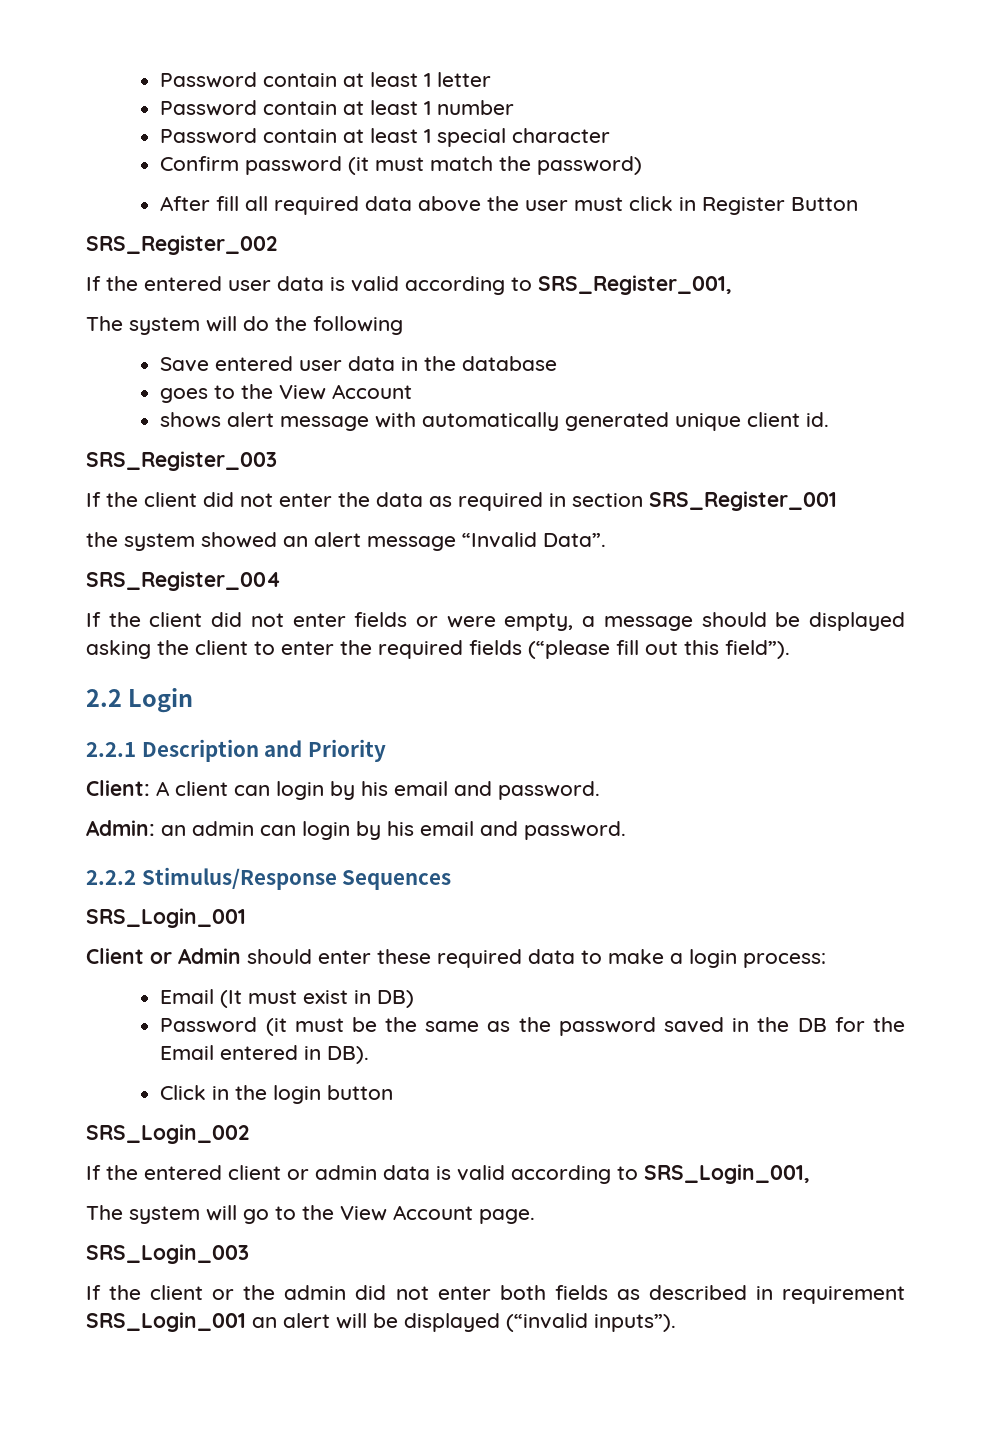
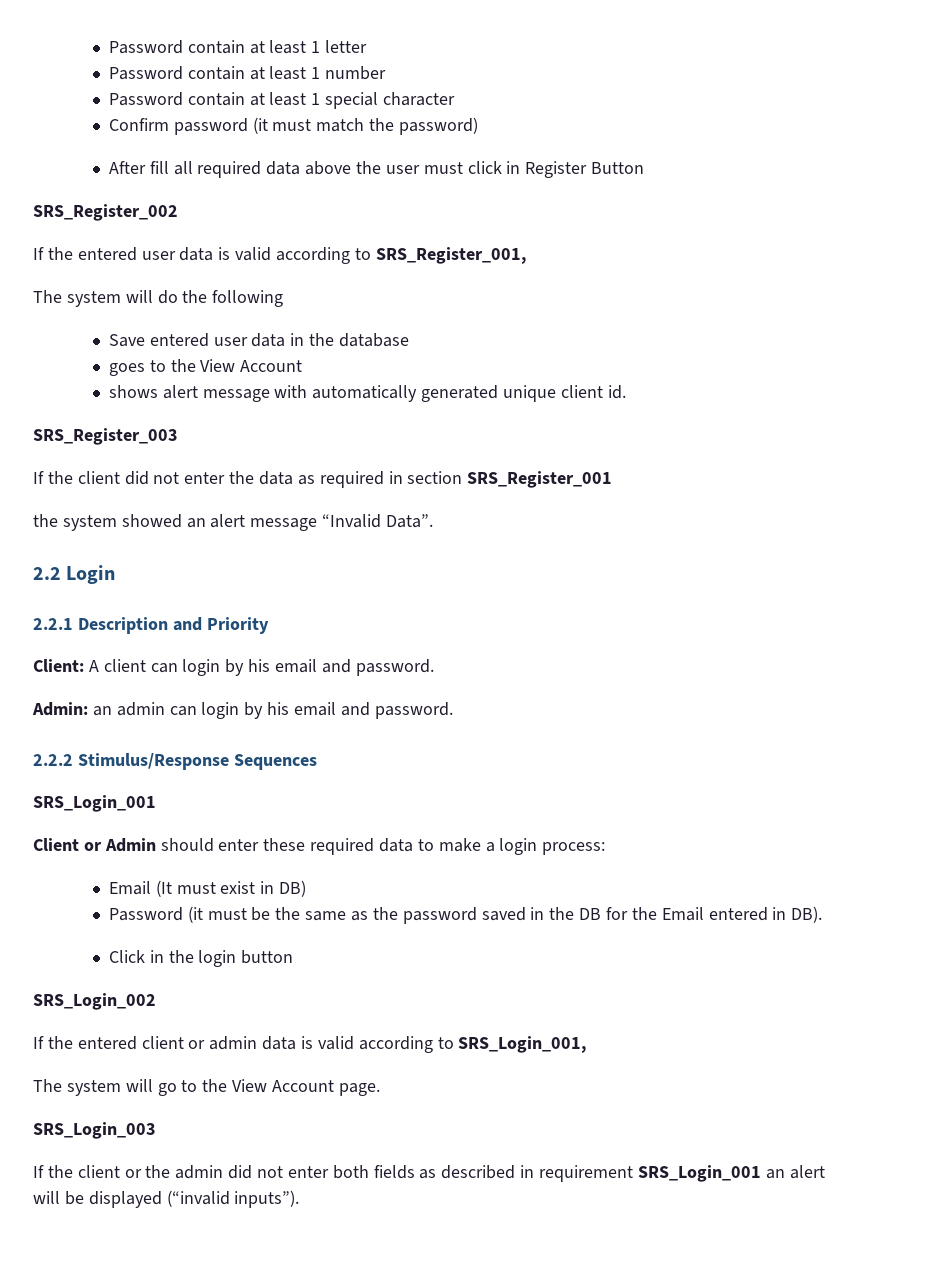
[86,571,281,591] [86,612,905,631] [86,640,790,659] // SRS_Register_004 // If the client did not enter fields or were empty, a message should be displayed asking the client to enter the required fields (“please fill out this field”). -> (434, 521) none

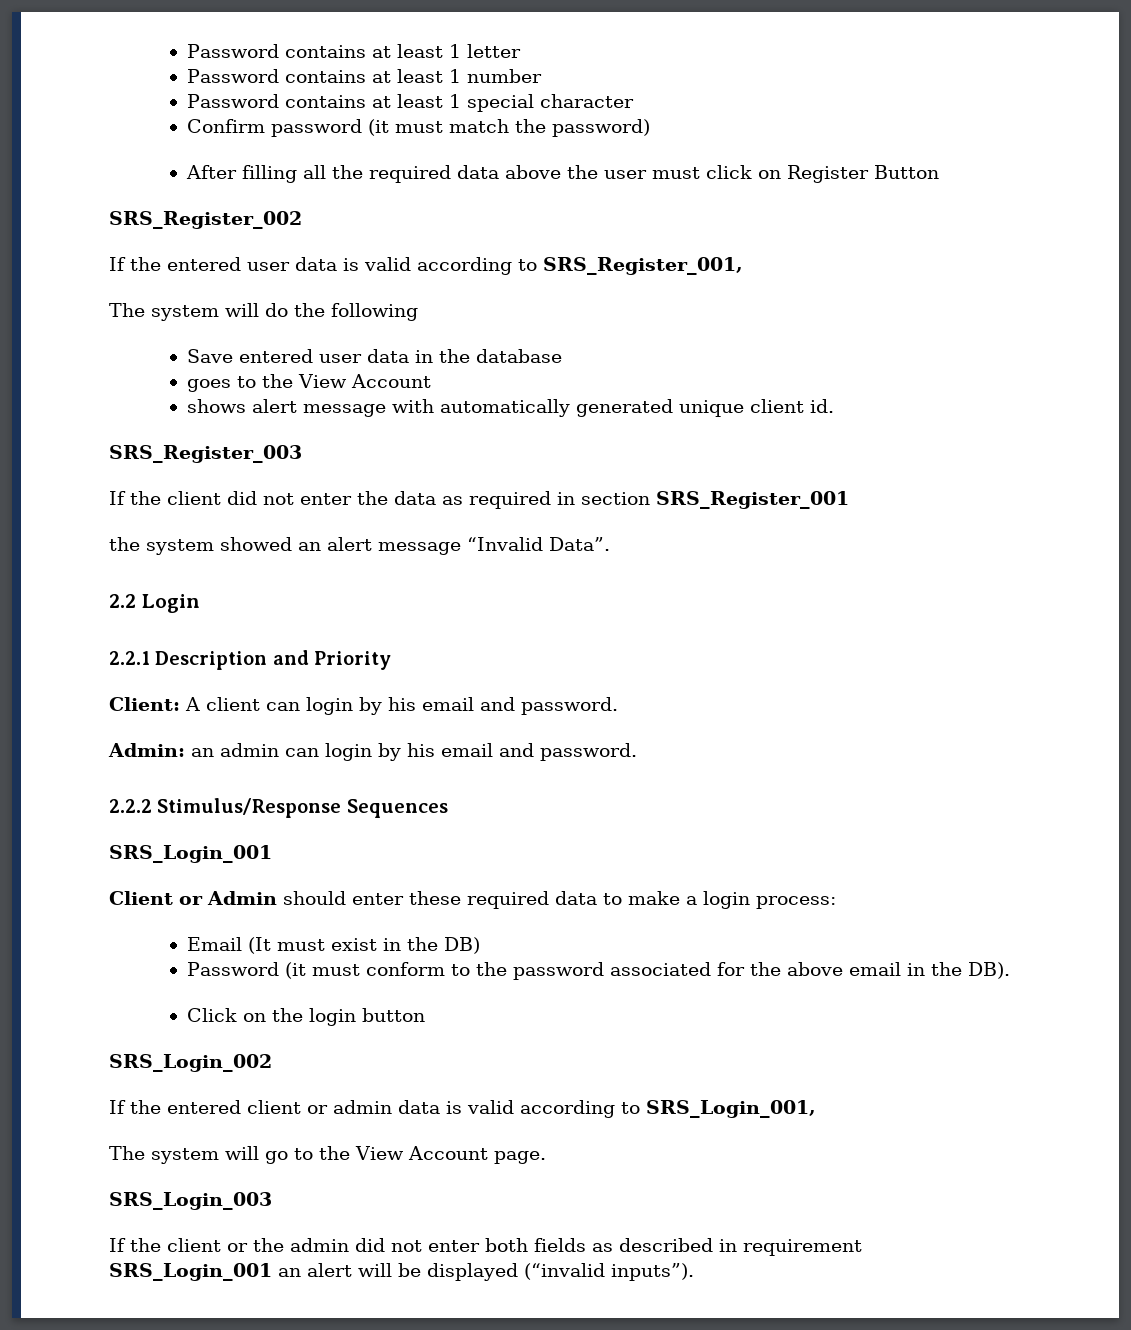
[108,40,245,54] Password contain -> [186,44,366,58] Password contains
[187,66,245,80] contain -> [284,70,366,83] contains
[187,92,245,106] contain -> [284,95,366,108] contains
[149,161,193,175] fill all -> [241,165,363,183] filling all the
[506,161,521,174] in -> [757,170,781,179] on
(275, 887) none -> [406,937,438,951] the
[251,907,787,924] be the same as the password saved in the DB for the Email entered in -> [365,962,962,980] conform to the password associated for the above email in the
[149,950,164,963] in -> [242,1013,266,1022] on

